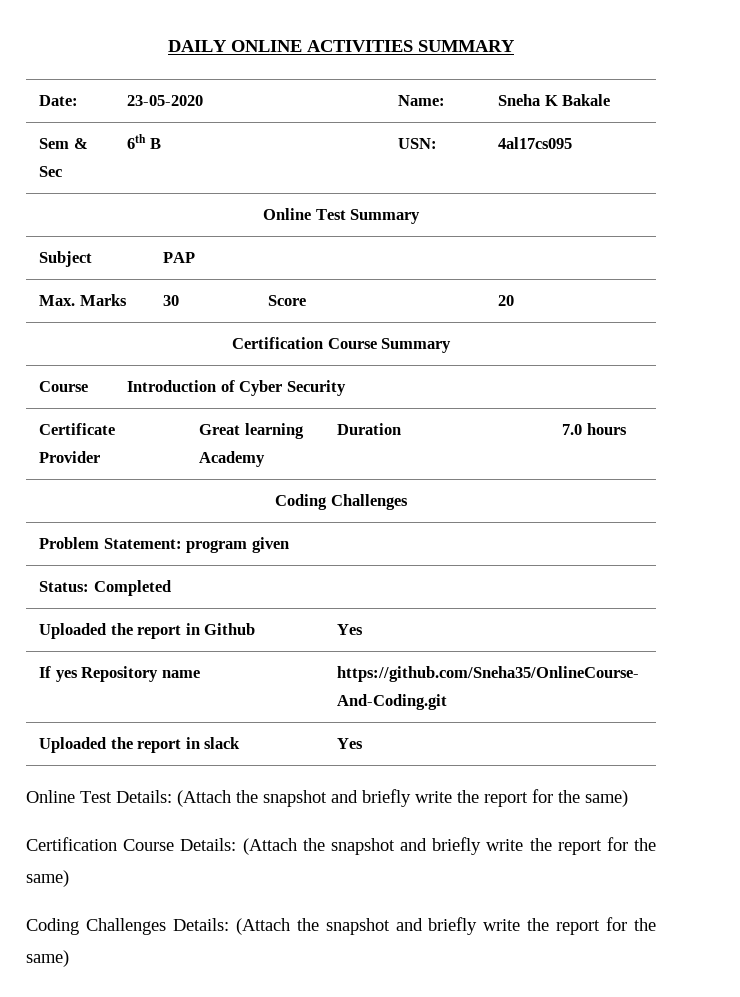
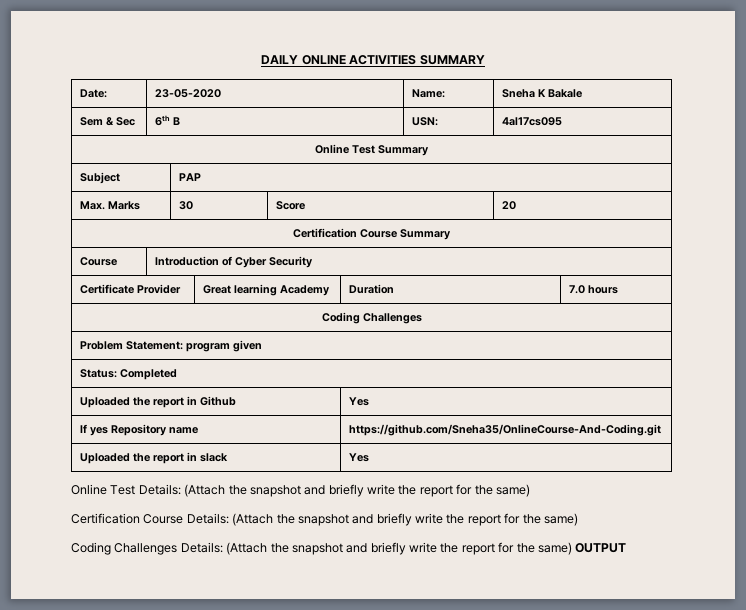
(69, 958) none -> [575,543,627,553] OUTPUT

